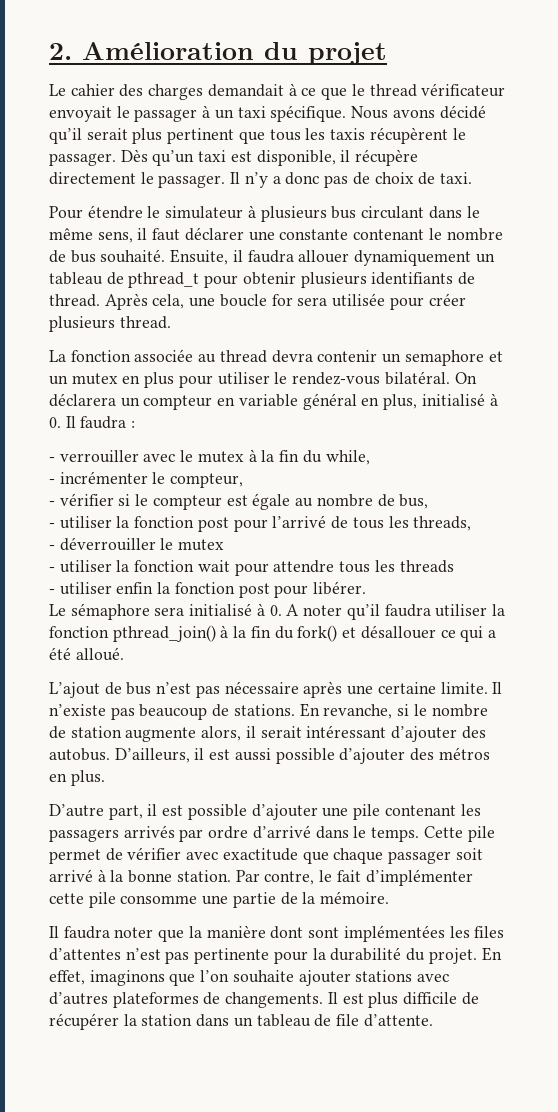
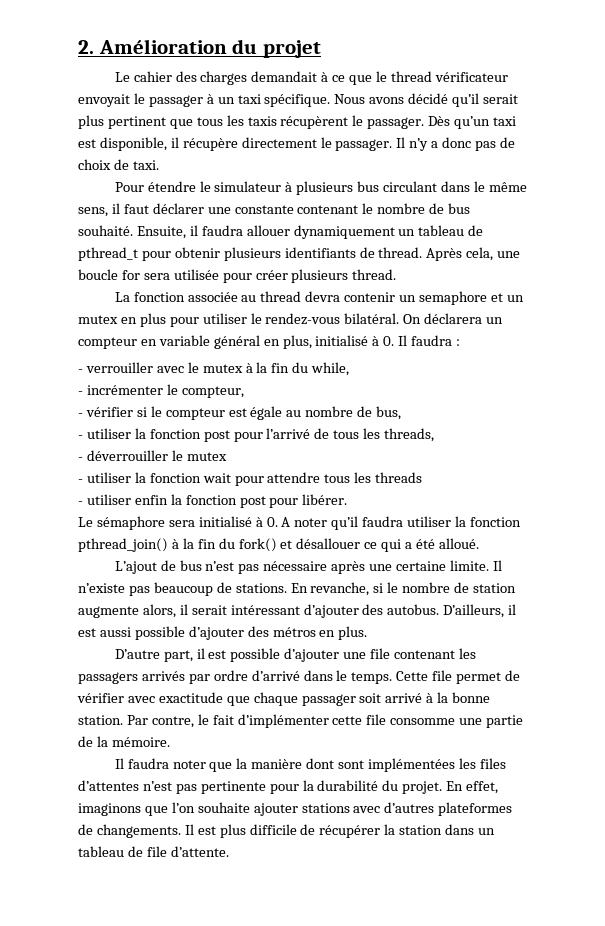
[353,804,381,820] pile -> [370,648,391,659] file
[467,826,495,842] pile -> [432,670,453,681] file
[88,892,116,908] pile -> [366,714,387,725] file

